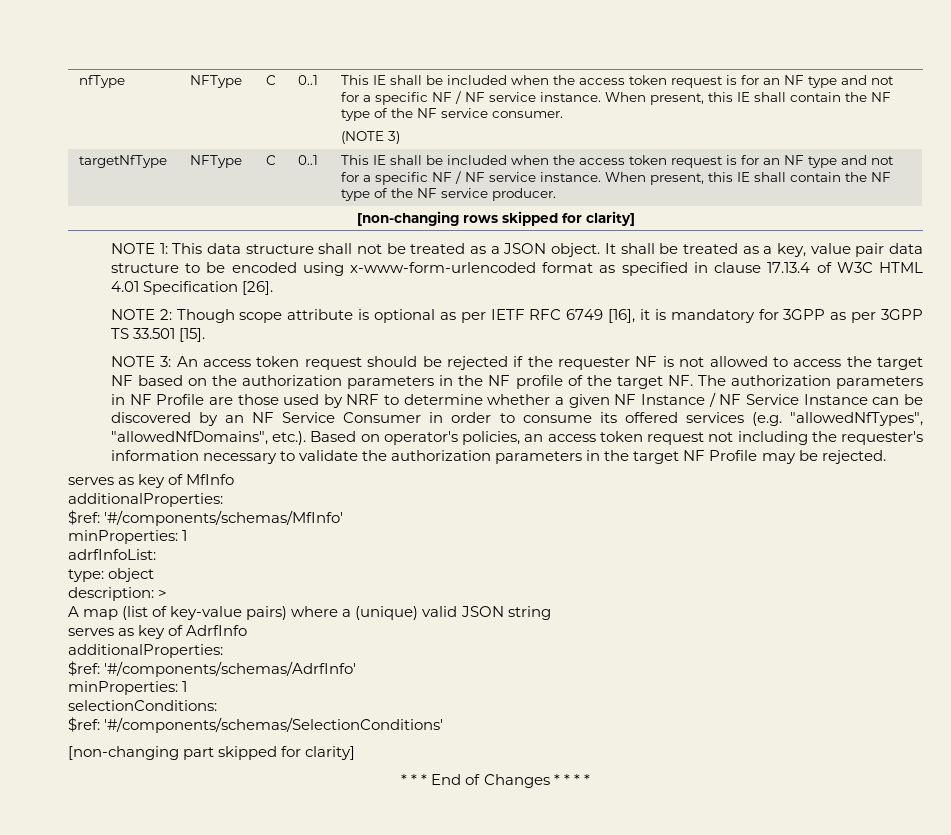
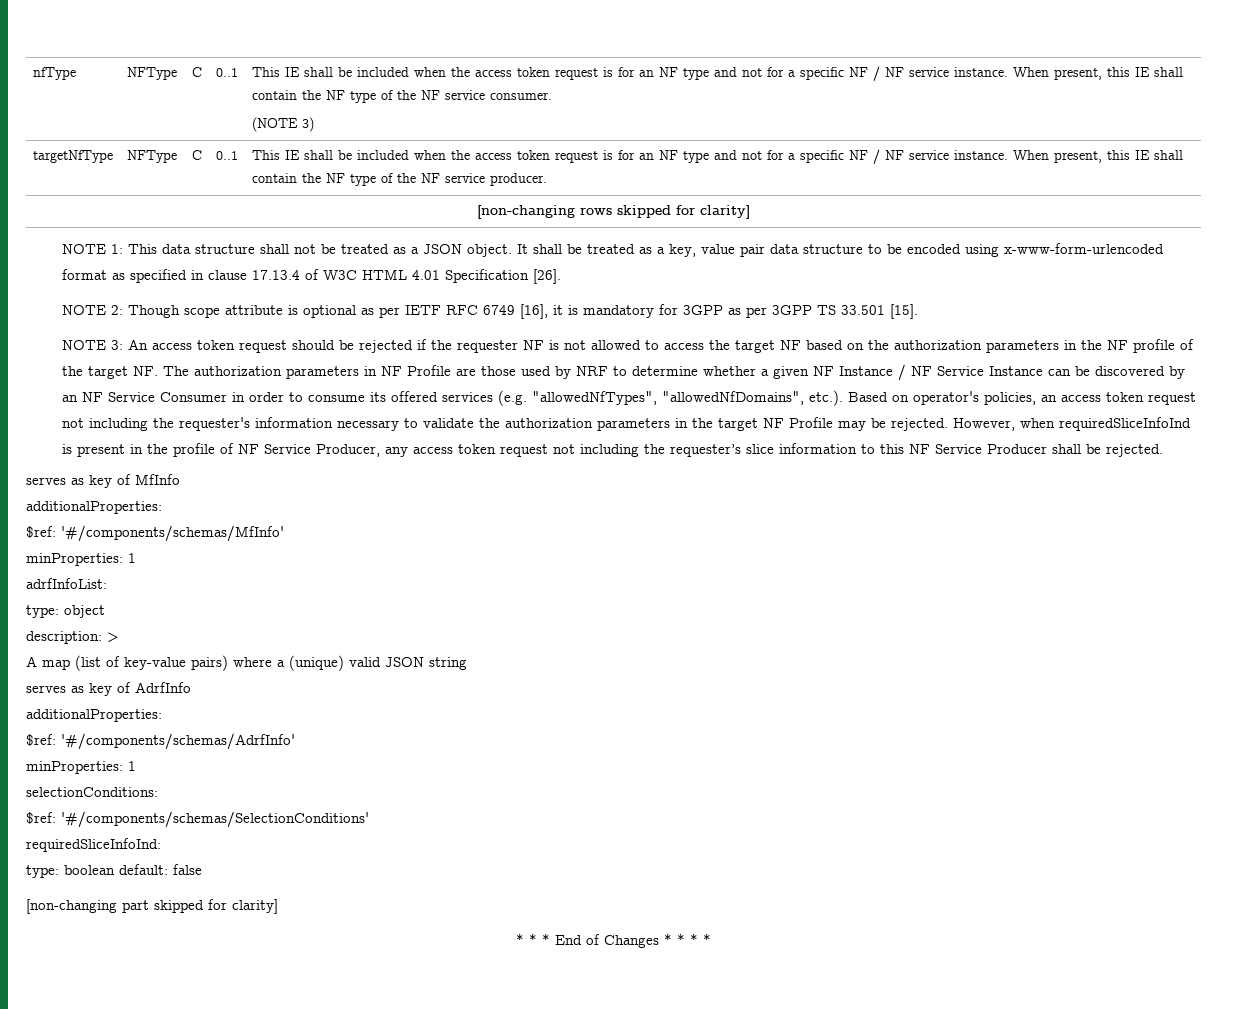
(886, 457) none -> [953,417,1192,431] [62,443,1164,457] However, when requiredSliceInfoInd is present in the profile of NF Service Producer, any access token request not including the requester’s slice information to this NF Service Producer shall be rejected.
(444, 725) none -> [26,838,161,852] [26,864,202,878] // requiredSliceInfoInd: // type: boolean default: false

